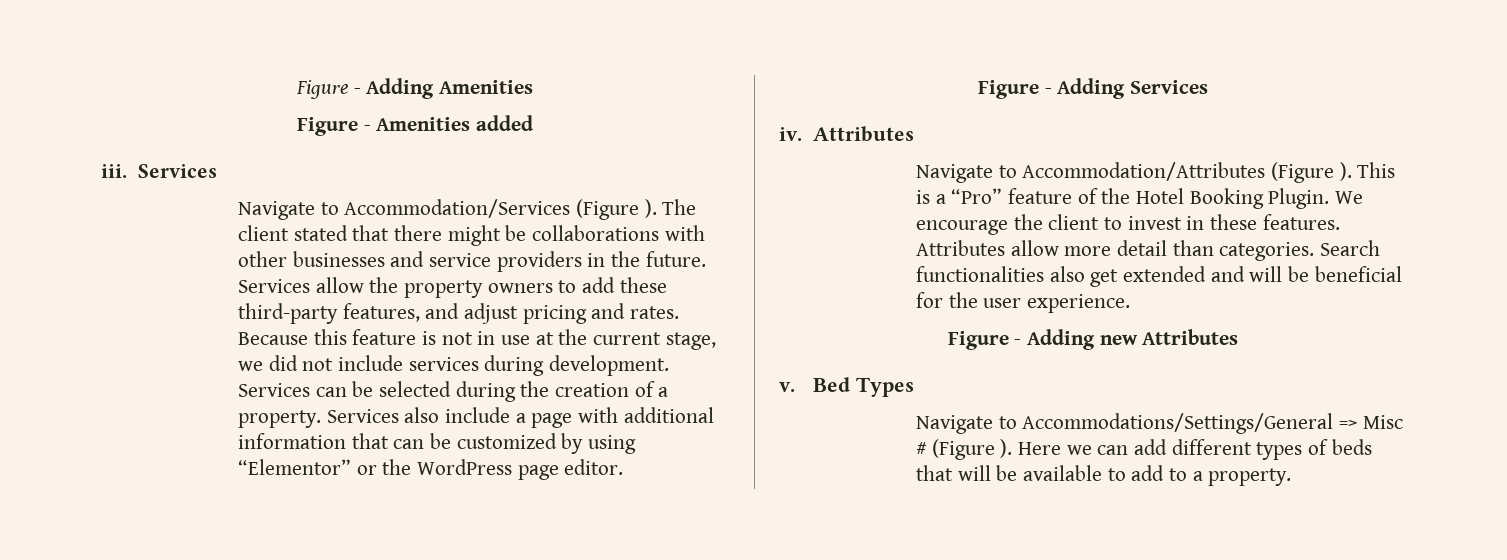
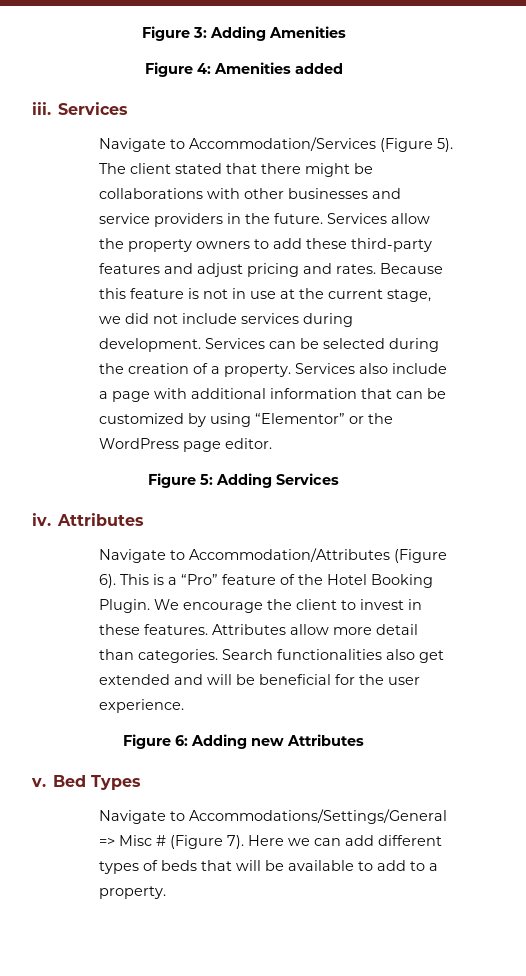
[295,80,361,99] Figure - -> [141,26,207,41] Figure 3:
[363,125,371,131] - -> [196,63,211,74] 4:
[644,199,657,218] ). -> [436,138,453,152] 5).
[342,303,420,322] features, -> [98,263,160,274] features
[1044,88,1052,94] - -> [200,474,213,485] 5:
[1339,162,1352,181] ). -> [98,574,116,588] 6).
[1014,339,1022,345] - -> [175,735,188,746] 6:
[1000,439,1013,458] ). -> [226,835,244,849] 7).

